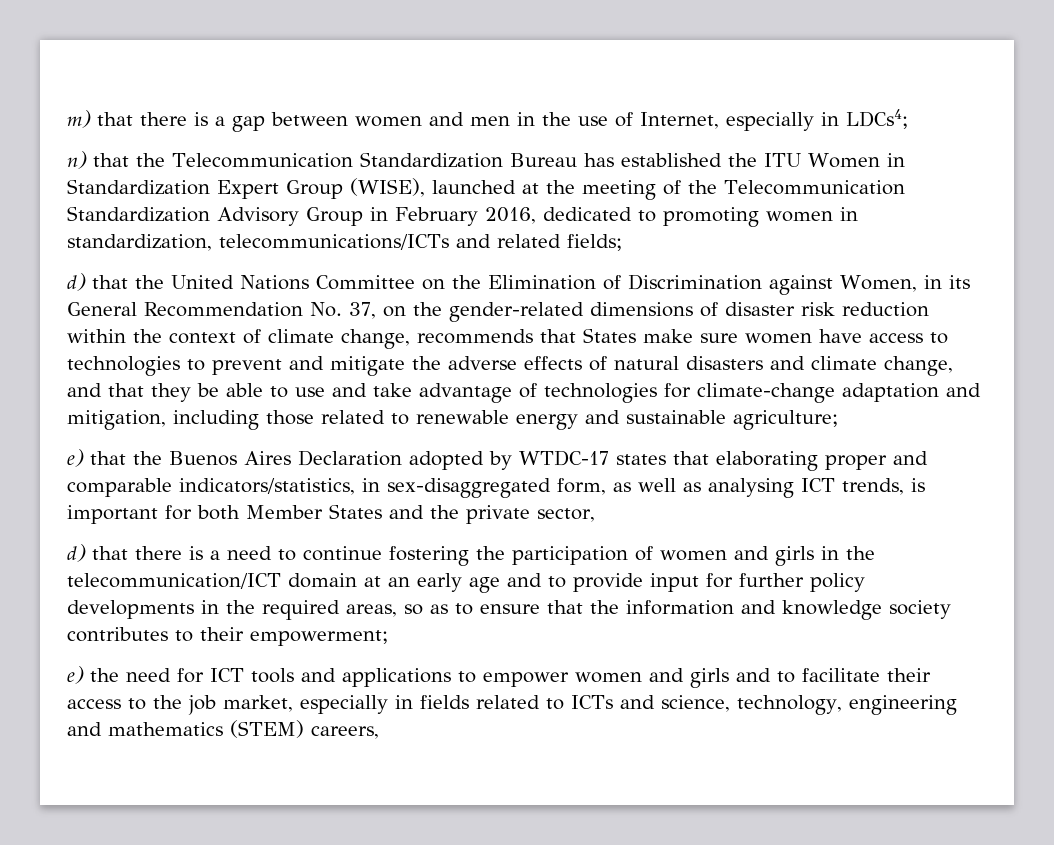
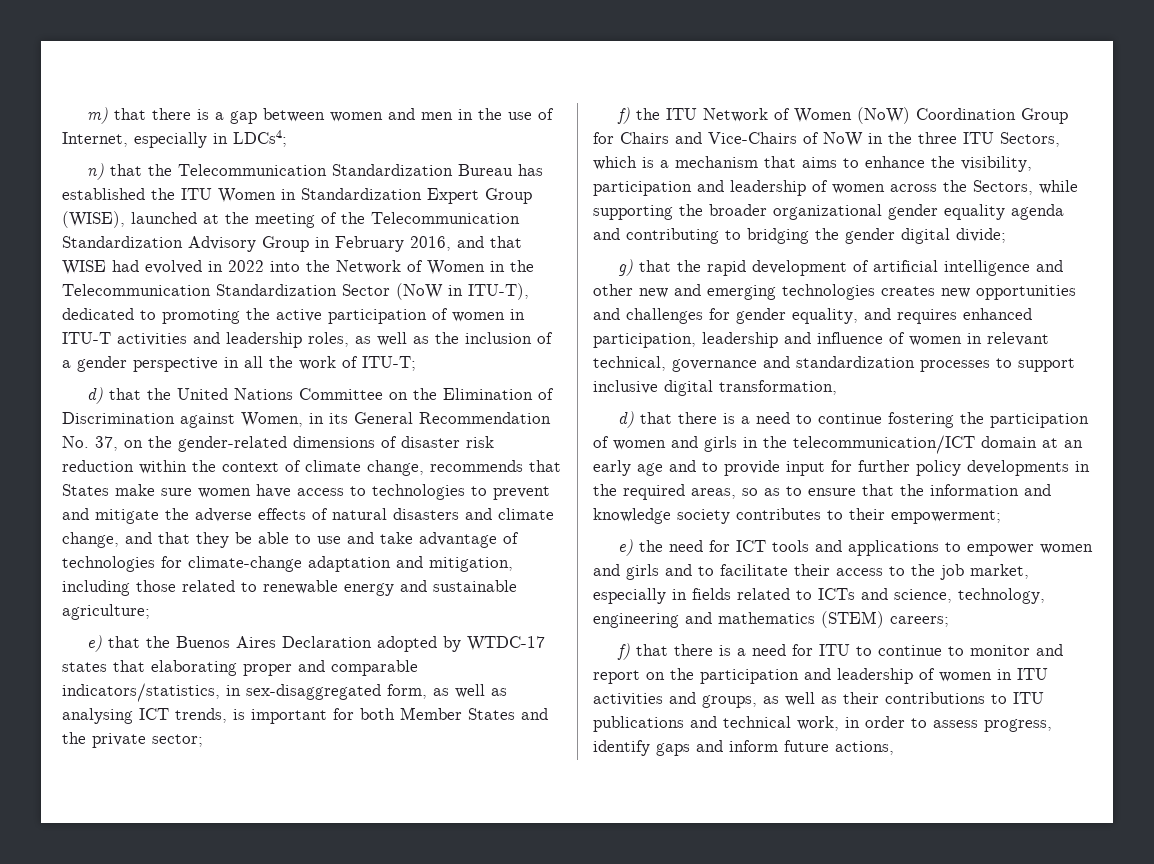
[543,207,858,227] [67,234,622,251] dedicated to promoting women in standardization, telecommunications/ICTs and related fields; -> [457,236,522,248] [62,260,534,275] [62,283,529,300] [62,308,525,324] [62,332,553,348] [62,356,416,372] and that WISE had evolved in 2022 into the Network of Women in the Telecommunication Standardization Sector (NoW in ITU-T), dedicated to promoting the active participation of women in ITU-T activities and leadership roles, as well as the inclusion of a gender perspective in all the work of ITU-T;
[537,508,595,522] sector, -> [152,734,203,747] [616,107,1068,124] [593,132,1060,147] [593,156,1032,172] [593,180,1078,196] [593,204,1064,220] [593,228,1006,244] [617,259,1063,276] [593,284,1076,300] [593,308,1032,324] [593,332,1049,348] [593,356,1075,372] [593,380,837,396] sector; // f) the ITU Network of Women (NoW) Coordination Group for Chairs and Vice-Chairs of NoW in the three ITU Sectors, which is a mechanism that aims to enhance the visibility, participation and leadership of women across the Sectors, while supporting the broader organizational gender equality agenda and contributing to bridging the gender digital divide; // g) that the rapid development of artificial intelligence and other new and emerging technologies creates new opportunities and challenges for gender equality, and requires enhanced participation, leadership and influence of women in relevant technical, governance and standardization processes to support inclusive digital transformation,
[311,726,379,739] careers, -> [890,616,949,627] [616,643,1063,660] [593,668,1048,684] [593,692,1044,708] [593,716,1052,732] [593,740,894,756] careers; // f) that there is a need for ITU to continue to monitor and report on the participation and leadership of women in ITU activities and groups, as well as their contributions to ITU publications and technical work, in order to assess progress, identify gaps and inform future actions,

